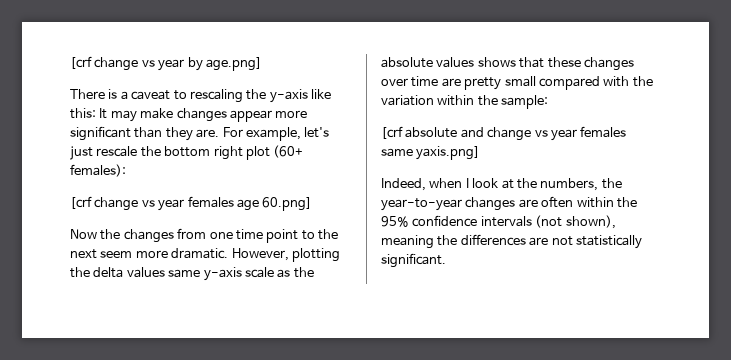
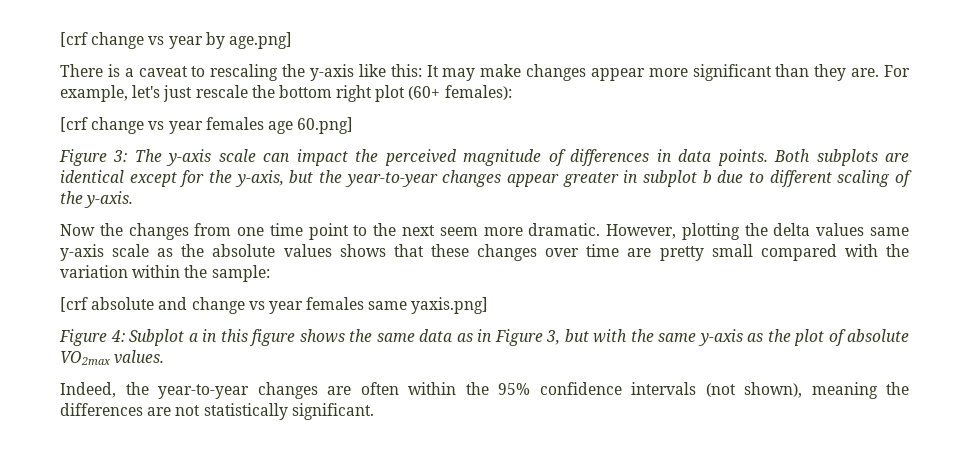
(313, 204) none -> [59,149,910,166] [60,170,912,187] [60,191,134,208] // Figure 3: The y-axis scale can impact the perceived magnitude of differences in data points. Both subplots are identical except for the y-axis, but the year-to-year changes appear greater in subplot b due to different scaling of the y-axis.
[381,178,599,191] Indeed, when I look at the numbers, -> [59,329,909,346] [60,350,165,365] [60,382,116,398] Figure 4: Subplot a in this figure shows the same data as in Figure 3, but with the same y-axis as the plot of absolute VO2max values. // Indeed,

